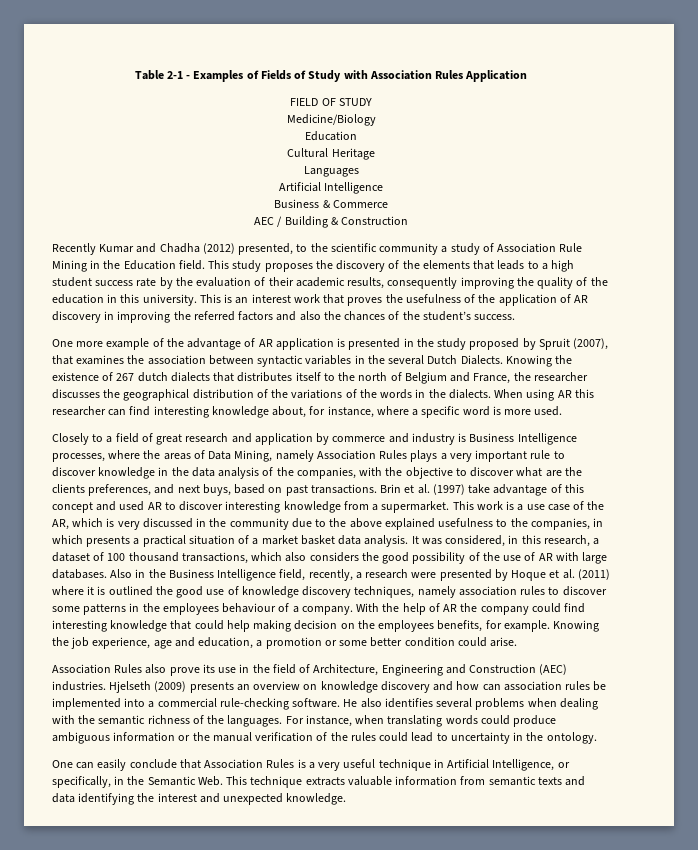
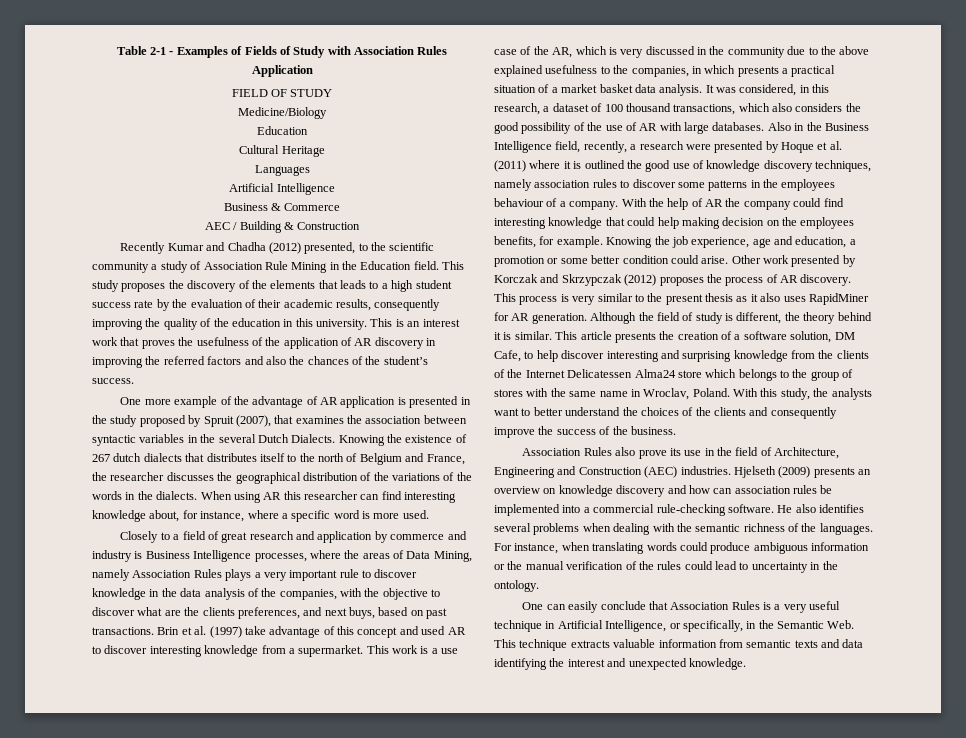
(518, 642) none -> [731,255,856,267] [494,274,852,286] [494,293,869,305] [494,312,872,324] [494,331,855,343] [494,350,869,362] [494,369,854,381] [494,388,872,400] [494,407,837,419] [494,426,676,438] Other work presented by Korczak and Skrzypczak (2012) proposes the process of AR discovery. This process is very similar to the present thesis as it also uses RapidMiner for AR generation. Although the field of study is different, the theory behind it is similar. This article presents the creation of a software solution, DM Cafe, to help discover interesting and surprising knowledge from the clients of the Internet Delicatessen Alma24 store which belongs to the group of stores with the same name in Wroclav, Poland. With this study, the analysts want to better understand the choices of the clients and consequently improve the success of the business.

